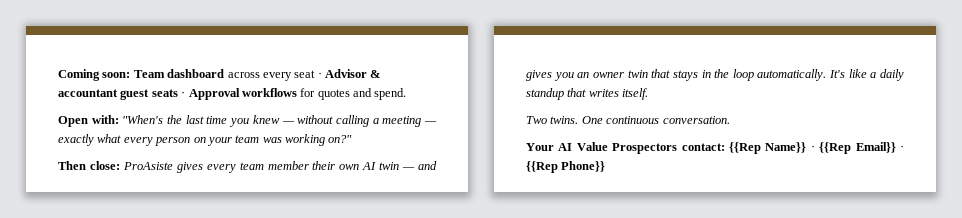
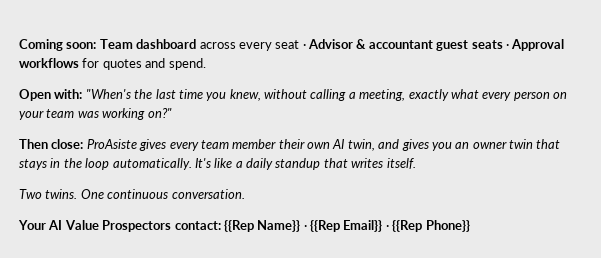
[252,115,295,124] knew — -> [229,89,261,101] knew,
[382,116,437,127] meeting — -> [359,89,406,101] meeting,
[379,162,416,170] twin — -> [347,139,375,151] twin,

